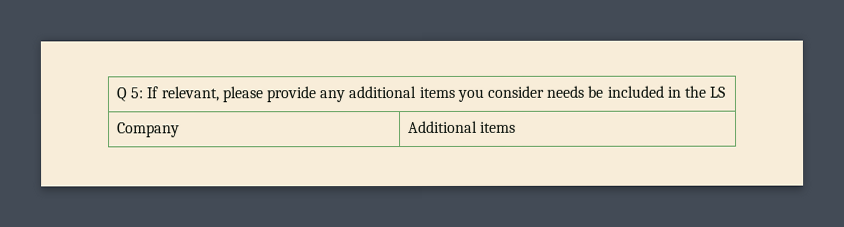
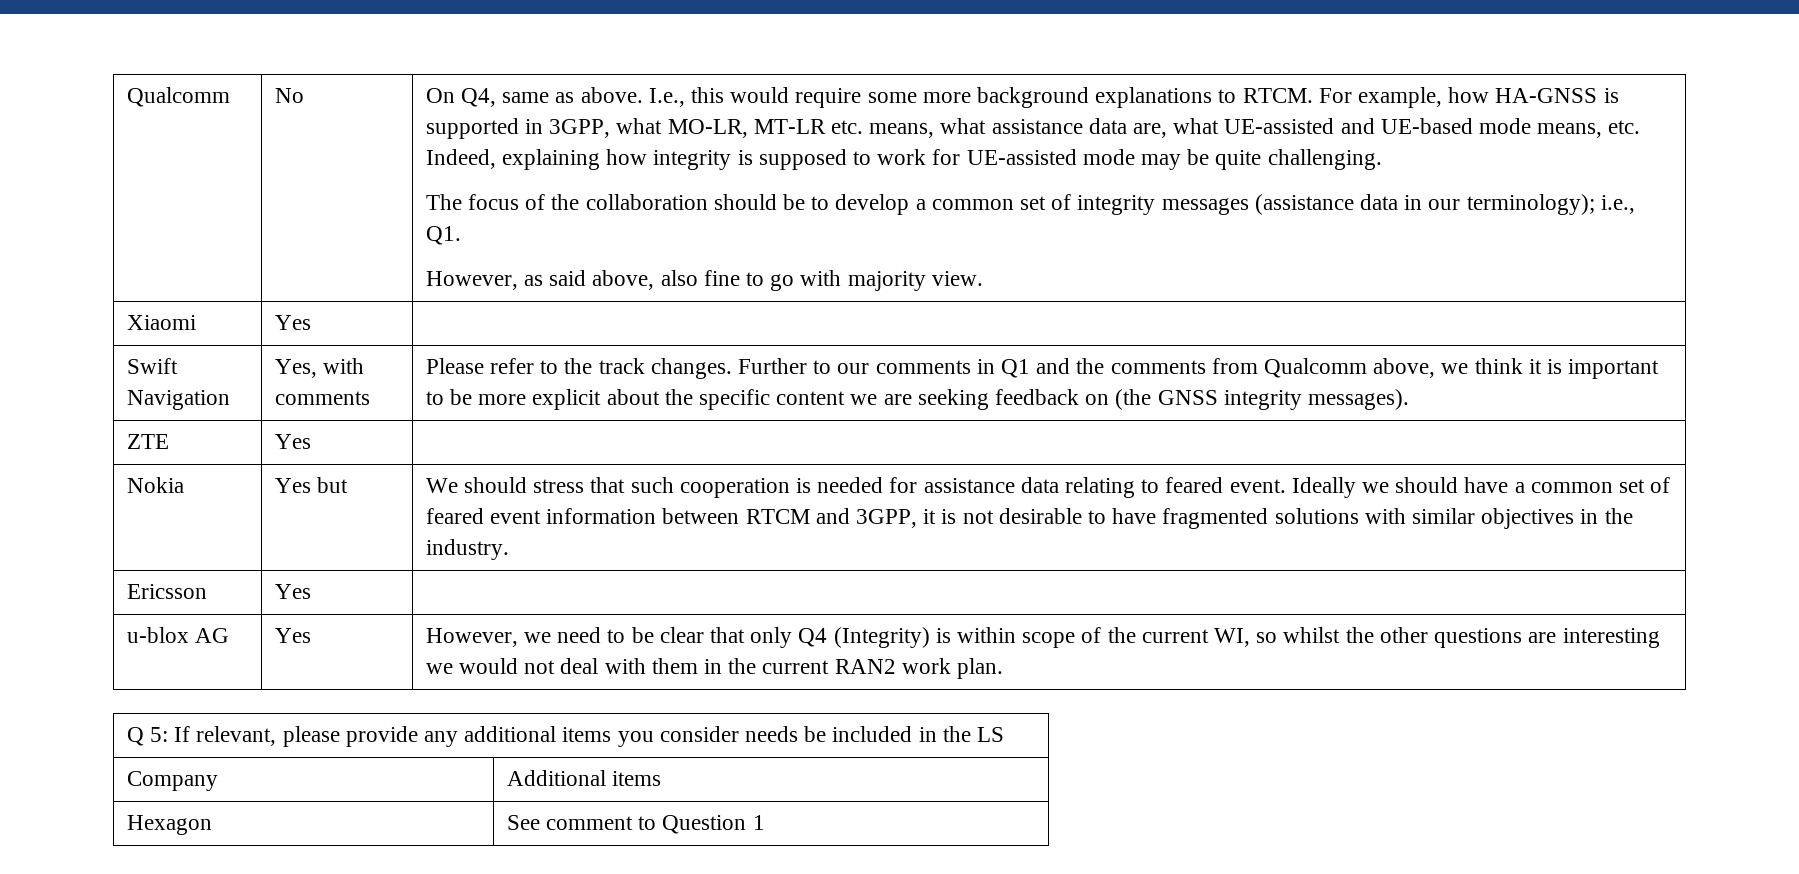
(116, 94) none -> [126,87,230,107] [274,88,304,103] [425,87,1619,108] [425,118,1641,139] [425,149,1382,170] [425,194,1635,215] [425,226,461,245] [425,270,983,291] [126,315,196,330] [274,315,311,330] [126,358,178,374] [126,390,230,410] [274,358,364,378] [274,391,370,405] [425,358,1660,379] [425,389,1410,410] [126,434,169,449] [274,434,311,449] [126,477,184,493] [274,477,348,493] [425,477,1671,498] [425,508,1633,529] [425,539,509,560] [126,584,207,599] [274,584,311,599] [126,627,229,643] [274,628,311,643] [425,627,1660,648] [425,658,1004,679] Qualcomm | No | On Q4, same as above. I.e., this would require some more background explanations to RTCM. For example, how HA-GNSS is supported in 3GPP, what MO-LR, MT-LR etc. means, what assistance data are, what UE-assisted and UE-based mode means, etc. Indeed, explaining how integrity is supposed to work for UE-assisted mode may be quite challenging. // The focus of the collaboration should be to develop a common set of integrity messages (assistance data in our terminology); i.e., Q1. // However, as said above, also fine to go with majority view. // Xiaomi | Yes | // Swift Navigation | Yes, with comments | Please refer to the track changes. Further to our comments in Q1 and the comments from Qualcomm above, we think it is important to be more explicit about the specific content we are seeking feedback on (the GNSS integrity messages). // ZTE | Yes | // Nokia | Yes but | We should stress that such cooperation is needed for assistance data relating to feared event. Ideally we should have a common set of feared event information between RTCM and 3GPP, it is not desirable to have fragmented solutions with similar objectives in the industry. // Ericsson | Yes | // u-blox AG | Yes | However, we need to be clear that only Q4 (Integrity) is within scope of the current WI, so whilst the other questions are interesting we would not deal with them in the current RAN2 work plan. //
(517, 127) none -> [126,815,212,835] [506,815,765,834] // Hexagon | See comment to Question 1

